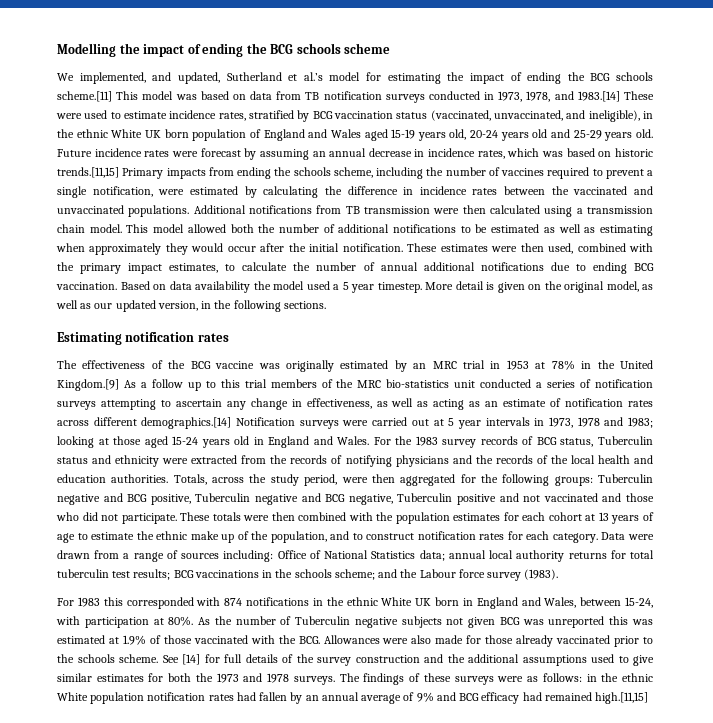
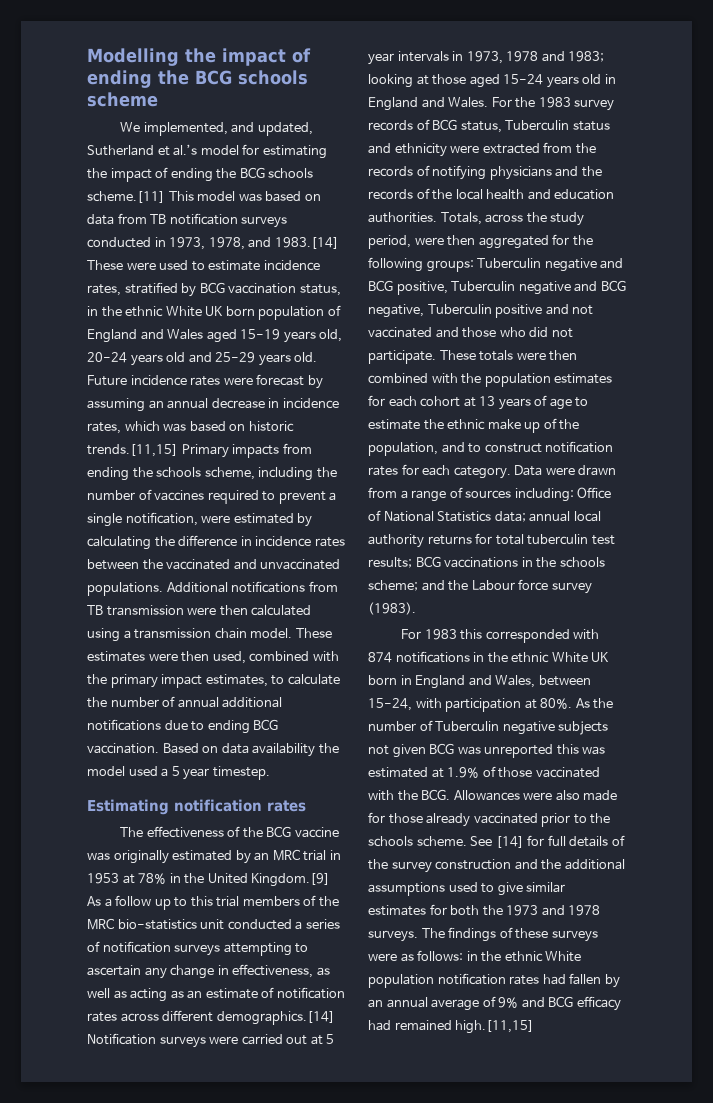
[396,110,640,122] status (vaccinated, unvaccinated, and ineligible), -> [299,284,341,296] status,
[126,224,653,236] [56,243,403,255] This model allowed both the number of additional notifications to be estimated as well as estimating when approximately they would occur after the initial notification. -> (293, 633) none
[425,281,653,293] [56,300,326,312] More detail is given on the original model, as well as our updated version, in the following sections. -> (270, 773) none

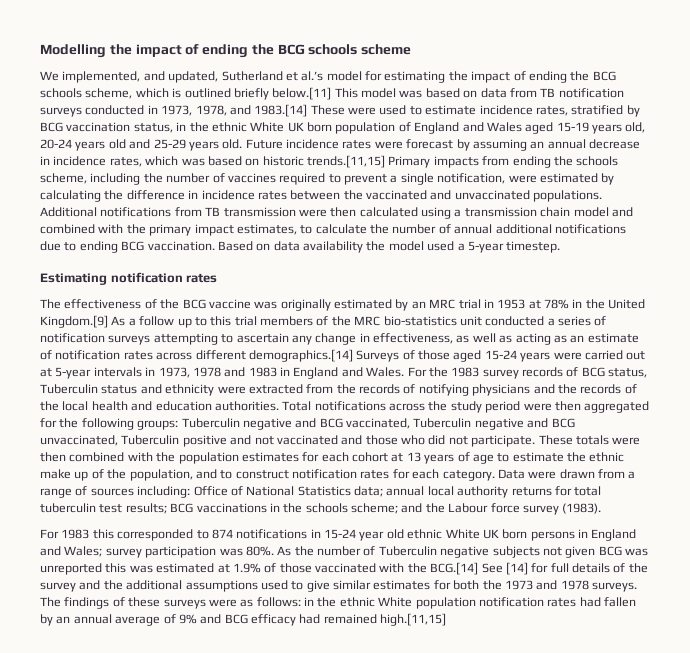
[87,191,165,203] scheme.[11] -> [85,87,332,100] scheme, which is outlined briefly below.[11]
[250,628,332,638] [87,651,246,664] model. These estimates were then used, -> [573,207,633,217] model and
[171,766,210,780] 5 year -> [467,241,504,253] 5-year
[87,1033,206,1048] Notification surveys -> [356,350,551,362] Surveys of those aged 15-24 years
[326,1034,335,1044] [368,53,394,65] 5 year -> [55,367,92,379] 5-year
[568,51,605,62] [368,74,602,88] 1983; looking at those aged 15-24 years old -> [248,367,277,377] 1983
[440,212,482,225] Totals, -> [282,401,386,411] Total notifications
[368,235,411,249] period, -> [485,401,521,413] period
[396,280,626,295] [368,304,424,318] positive, Tuberculin negative and BCG negative, -> [346,418,575,430] [40,435,118,446] vaccinated, Tuberculin negative and BCG unvaccinated,
[573,629,600,640] with -> [196,530,209,539] to
[487,652,610,663] [368,675,591,689] [368,698,537,712] the ethnic White UK born in England and Wales, between 15-24, with participation at -> [324,529,637,541] [40,546,243,558] 15-24 year old ethnic White UK born persons in England and Wales; survey participation was
[421,789,618,801] [368,812,611,827] [368,836,467,847] BCG. Allowances were also made for those already vaccinated prior to the schools scheme. -> [430,562,479,575] BCG.[14]
[435,859,512,870] construction -> (76, 587) none

